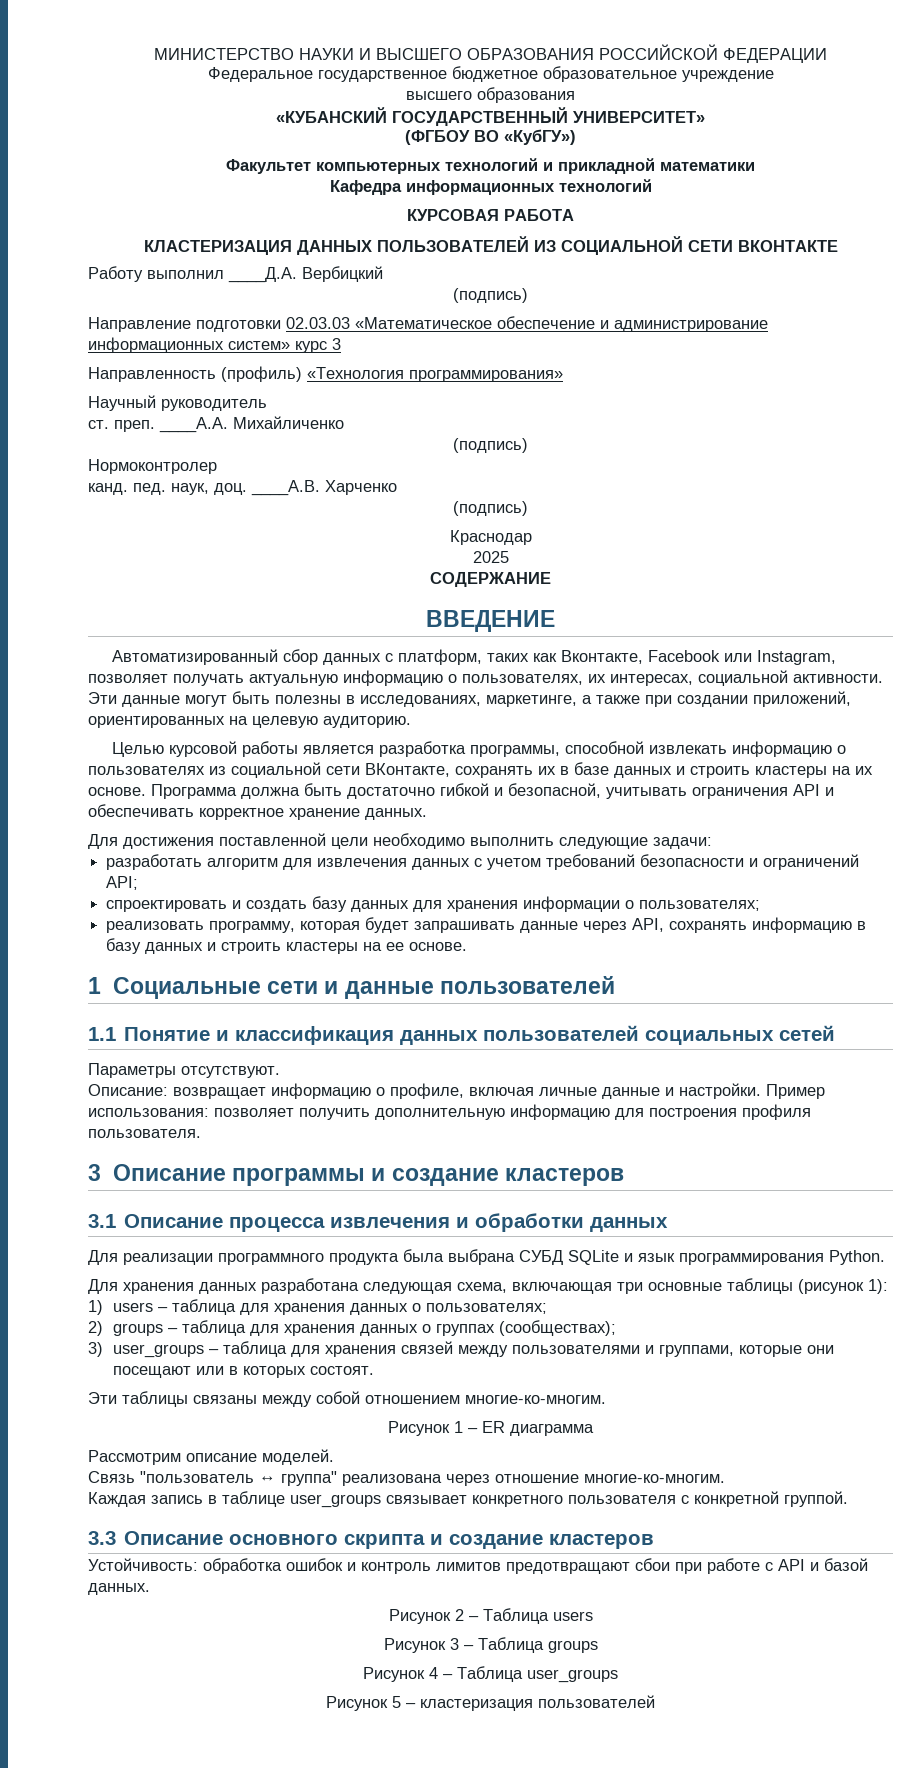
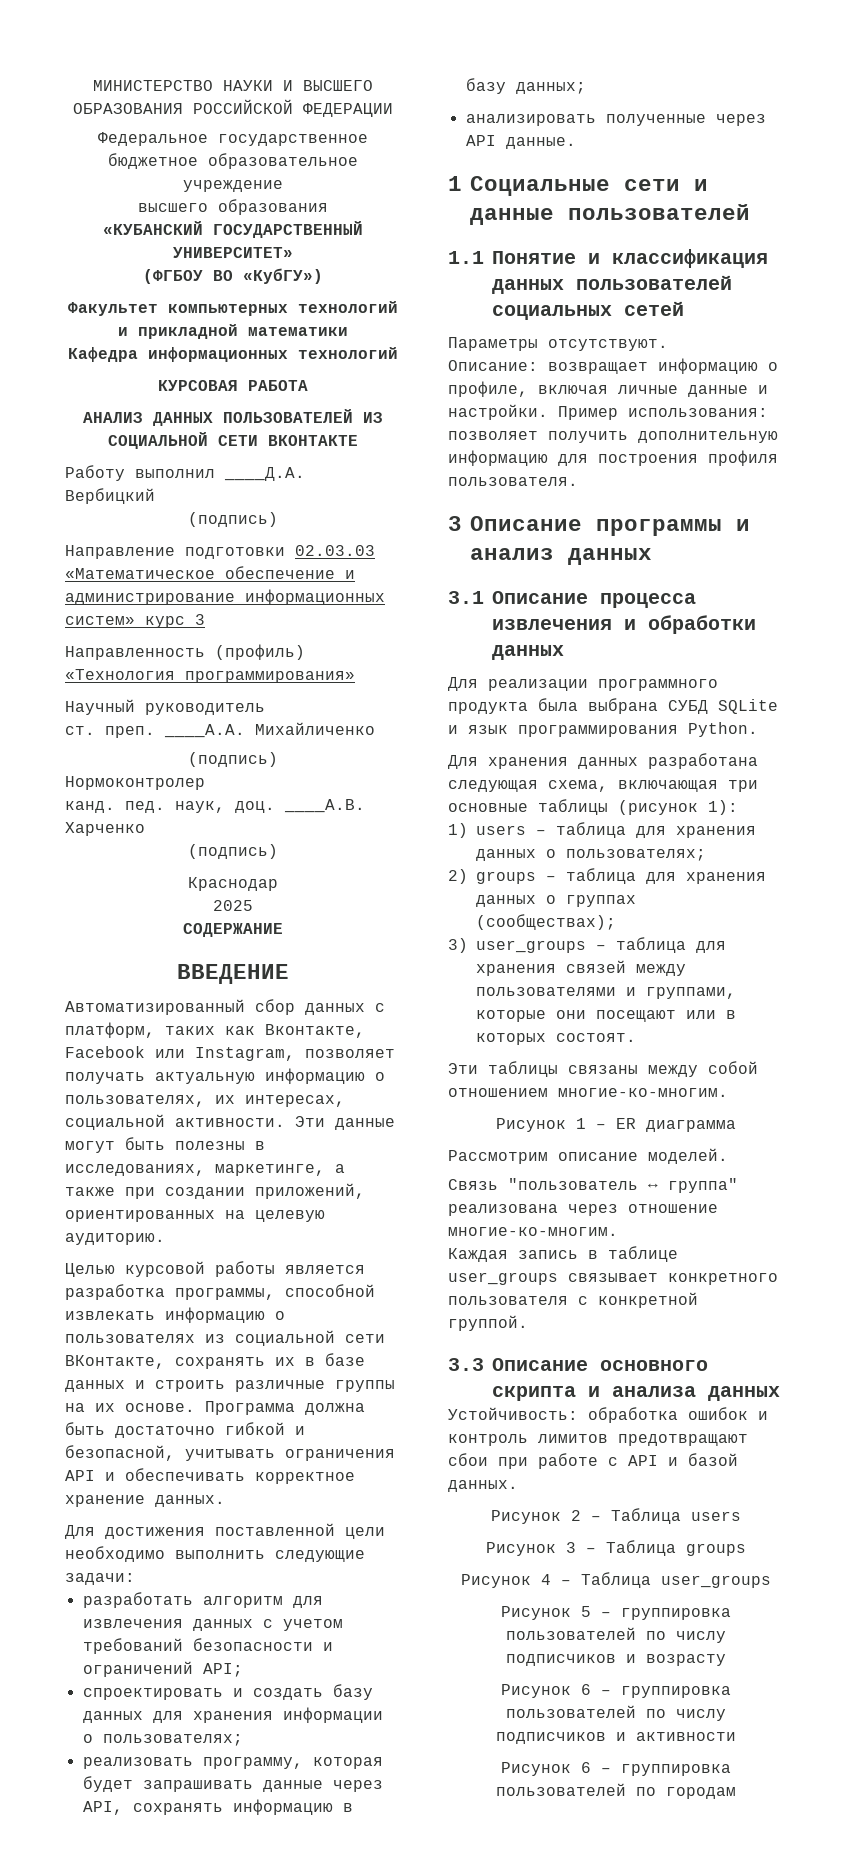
[143,240,292,255] КЛАСТЕРИЗАЦИЯ -> [82,412,143,423] АНАЛИЗ
[755,766,827,778] кластеры -> [235,1380,395,1392] различные группы
[145,942,468,954] данных и строить кластеры на ее основе. -> [515,82,586,94] [465,114,766,126] [465,135,576,149] данных; // анализировать полученные через API данные.
[391,1168,624,1186] создание кластеров -> [470,548,652,565] анализ данных
[449,1534,655,1549] создание кластеров -> [612,1386,780,1401] анализа данных
[420,1695,655,1711] кластеризация пользователей -> [620,1608,731,1620] [505,1627,726,1643] [505,1654,726,1666] [500,1684,731,1698] [505,1705,726,1721] [495,1732,736,1744] [500,1762,731,1776] [495,1783,736,1799] группировка пользователей по числу подписчиков и возрасту // Рисунок 6 – группировка пользователей по числу подписчиков и активности // Рисунок 6 – группировка пользователей по городам

